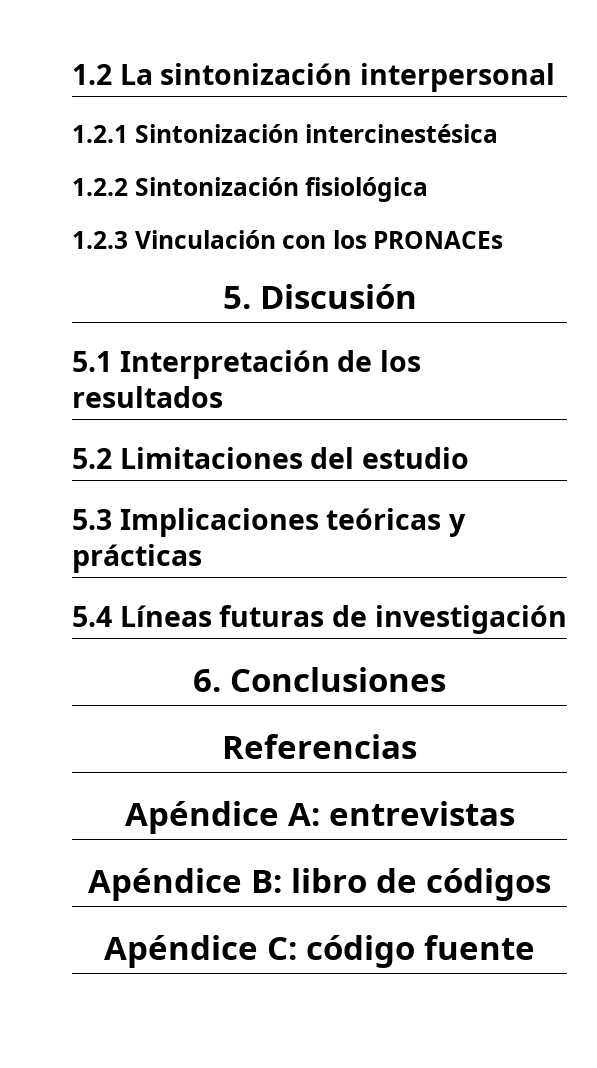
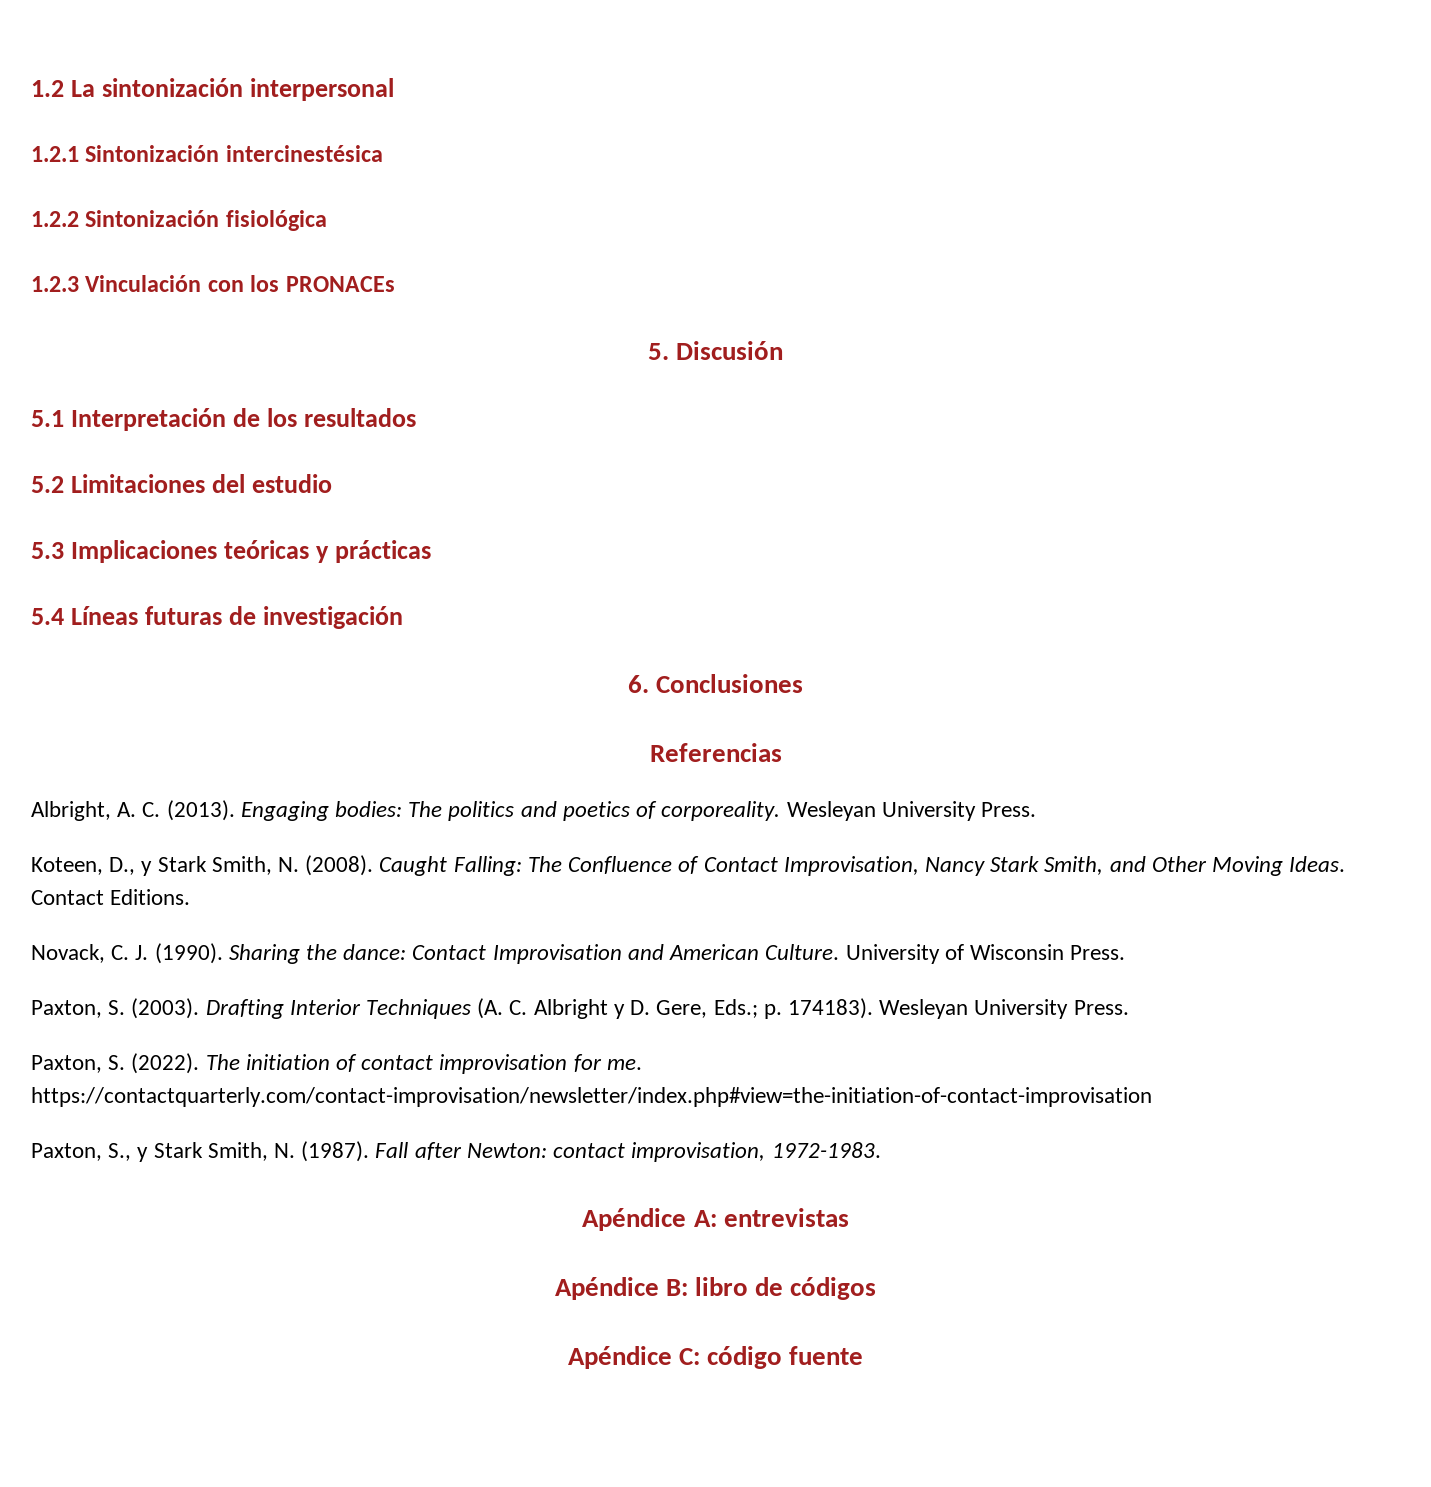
(417, 746) none -> [31,800,1036,821] [31,855,1346,876] [31,889,191,905] [31,943,1126,964] [31,998,1129,1019] [31,1053,642,1074] [31,1087,1152,1107] [31,1141,881,1162] // Albright, A. C. (2013). Engaging bodies: The politics and poetics of corporeality. Wesleyan University Press. // Koteen, D., y Stark Smith, N. (2008). Caught Falling: The Confluence of Contact Improvisation, Nancy Stark Smith, and Other Moving Ideas. Contact Editions. // Novack, C. J. (1990). Sharing the dance: Contact Improvisation and American Culture. University of Wisconsin Press. // Paxton, S. (2003). Drafting Interior Techniques (A. C. Albright y D. Gere, Eds.; p. 174183). Wesleyan University Press. // Paxton, S. (2022). The initiation of contact improvisation for me. https://contactquarterly.com/contact-improvisation/newsletter/index.php#view=the-initiation-of-contact-improvisation // Paxton, S., y Stark Smith, N. (1987). Fall after Newton: contact improvisation, 1972-1983.

